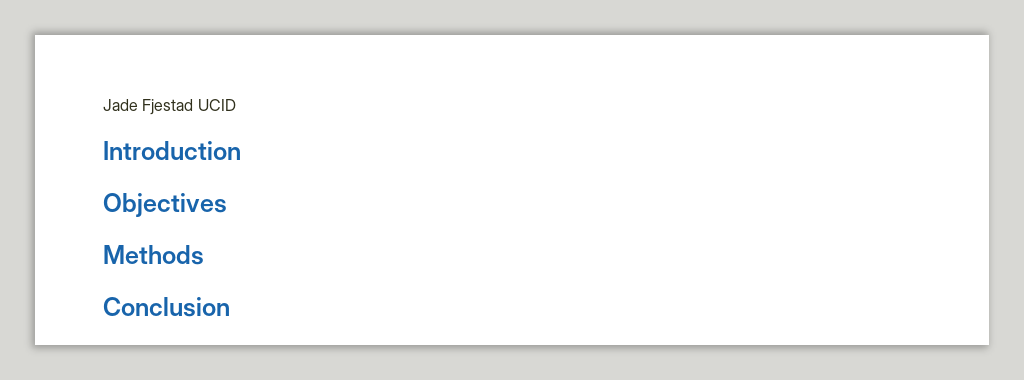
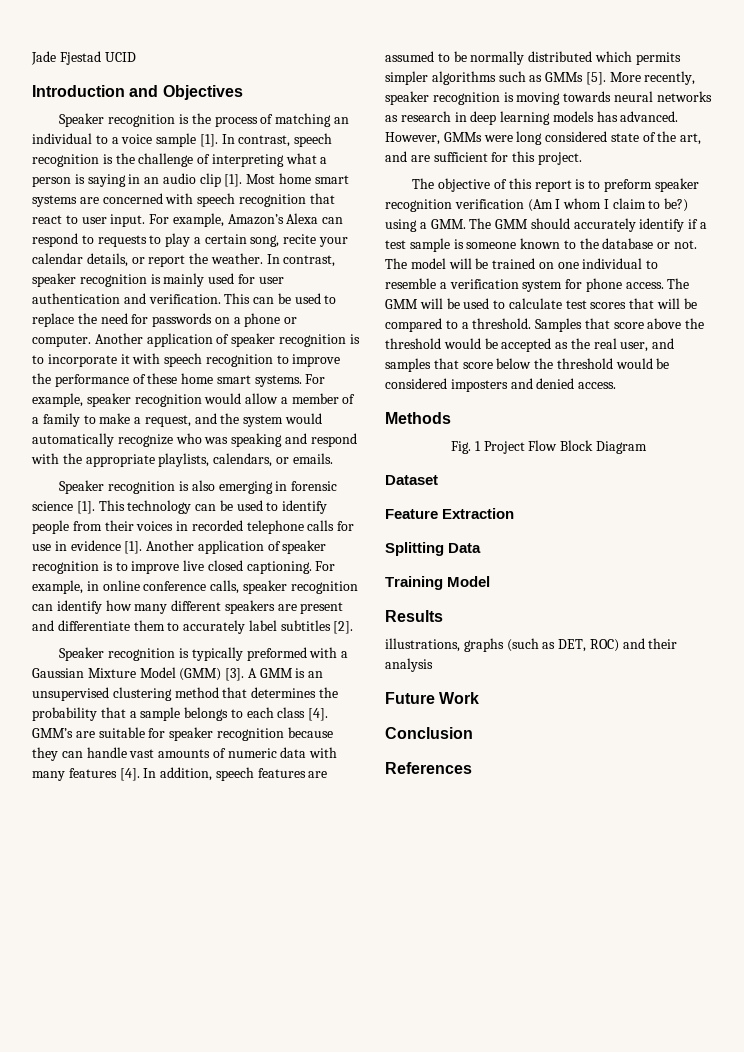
[103,193,227,217] [103,245,204,265] // Objectives // Methods -> [129,85,243,100] [59,113,349,127] [32,133,333,147] [32,153,328,167] [32,173,349,187] [32,193,335,207] [32,213,344,227] [32,233,349,247] [32,253,336,267] [32,273,284,287] [32,293,337,304] [32,313,298,327] [32,333,360,347] [32,353,341,367] [32,373,326,387] [32,393,356,407] [32,413,323,427] [32,433,357,447] [31,453,333,467] [59,480,338,494] [32,500,328,514] [32,520,355,534] [32,540,327,554] [32,560,336,574] [32,580,358,594] [32,600,344,614] [32,620,354,634] [59,647,349,661] [32,667,324,681] [32,687,338,701] [32,707,329,721] [32,727,333,741] [32,747,338,761] [32,767,328,781] [385,51,681,65] [385,71,696,85] [385,91,712,105] [385,111,679,125] [385,131,702,145] [385,151,582,165] [412,178,699,192] [385,198,689,212] [385,218,708,232] [385,238,698,252] [385,258,659,269] [385,278,690,292] [385,298,697,309] [385,318,705,332] [385,338,675,352] [385,358,670,372] [385,378,617,392] [385,412,451,424] [451,440,647,454] [385,475,438,485] [385,508,515,519] [385,542,482,556] [385,576,491,590] [385,610,443,622] [385,638,678,652] [385,658,433,672] [385,692,480,704] and Objectives // Speaker recognition is the process of matching an individual to a voice sample [1]. In contrast, speech recognition is the challenge of interpreting what a person is saying in an audio clip [1]. Most home smart systems are concerned with speech recognition that react to user input. For example, Amazon’s Alexa can respond to requests to play a certain song, recite your calendar details, or report the weather. In contrast, speaker recognition is mainly used for user authentication and verification. This can be used to replace the need for passwords on a phone or computer. Another application of speaker recognition is to incorporate it with speech recognition to improve the performance of these home smart systems. For example, speaker recognition would allow a member of a family to make a request, and the system would automatically recognize who was speaking and respond with the appropriate playlists, calendars, or emails. // Speaker recognition is also emerging in forensic science [1]. This technology can be used to identify people from their voices in recorded telephone calls for use in evidence [1]. Another application of speaker recognition is to improve live closed captioning. For example, in online conference calls, speaker recognition can identify how many different speakers are present and differentiate them to accurately label subtitles [2]. // Speaker recognition is typically preformed with a Gaussian Mixture Model (GMM) [3]. A GMM is an unsupervised clustering method that determines the probability that a sample belongs to each class [4]. GMM’s are suitable for speaker recognition because they can handle vast amounts of numeric data with many features [4]. In addition, speech features are assumed to be normally distributed which permits simpler algorithms such as GMMs [5]. More recently, speaker recognition is moving towards neural networks as research in deep learning models has advanced. However, GMMs were long considered state of the art, and are sufficient for this project. // The objective of this report is to preform speaker recognition verification (Am I whom I claim to be?) using a GMM. The GMM should accurately identify if a test sample is someone known to the database or not. The model will be trained on one individual to resemble a verification system for phone access. The GMM will be used to calculate test scores that will be compared to a threshold. Samples that score above the threshold would be accepted as the real user, and samples that score below the threshold would be considered imposters and denied access. // Methods // Fig. 1 Project Flow Block Diagram // Dataset // Feature Extraction // Splitting Data // Training Model // Results // illustrations, graphs (such as DET, ROC) and their analysis // Future Work
(230, 307) none -> [385,762,472,774] // References

